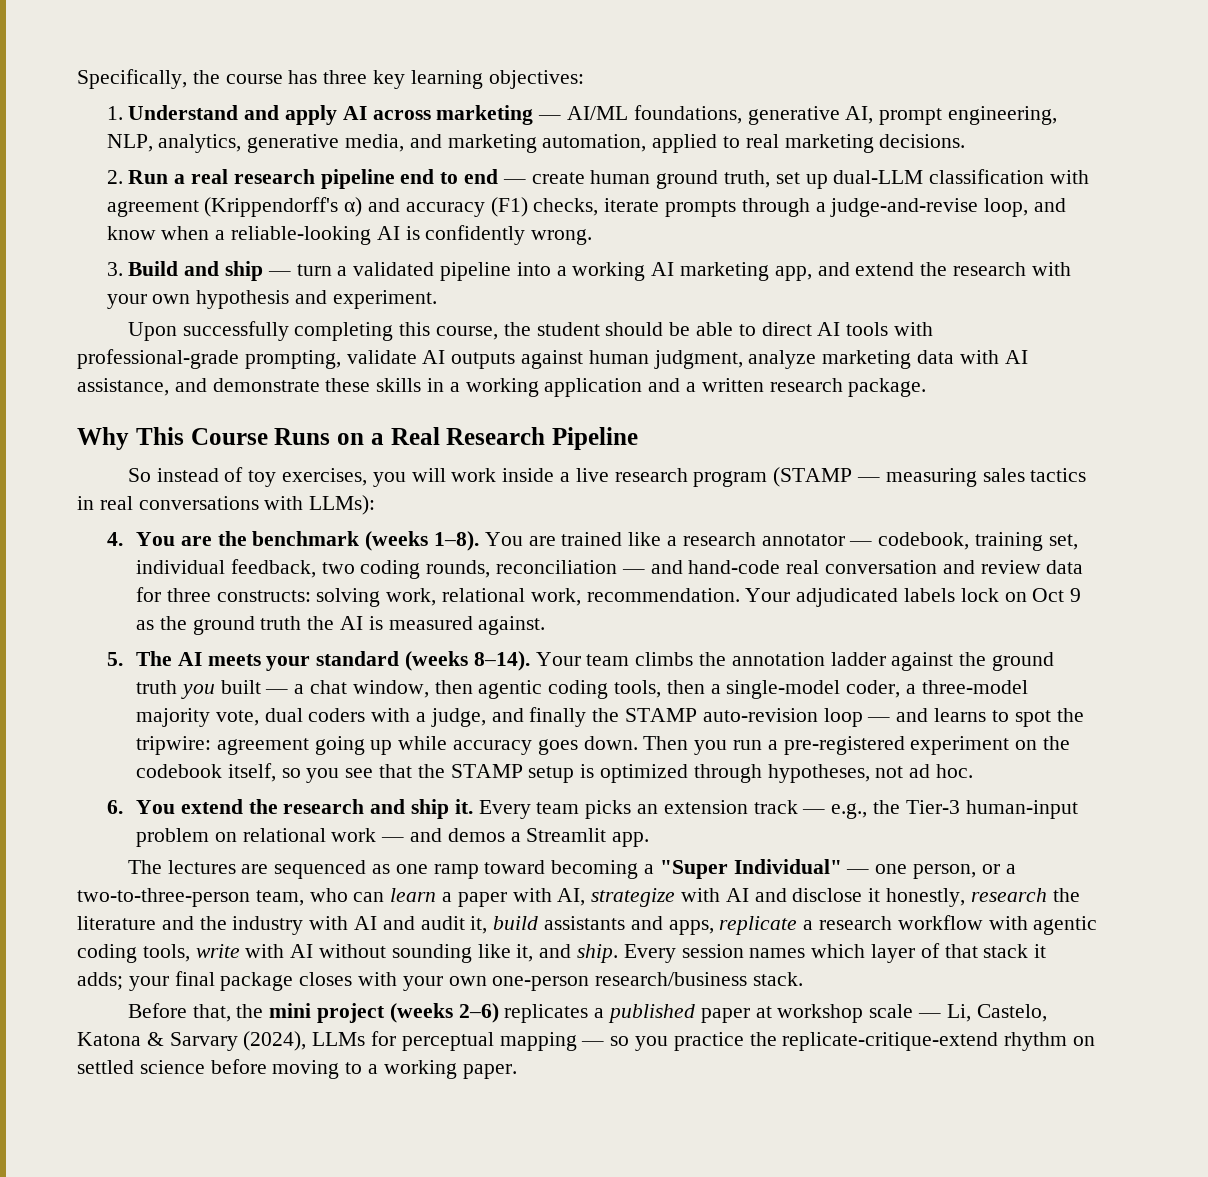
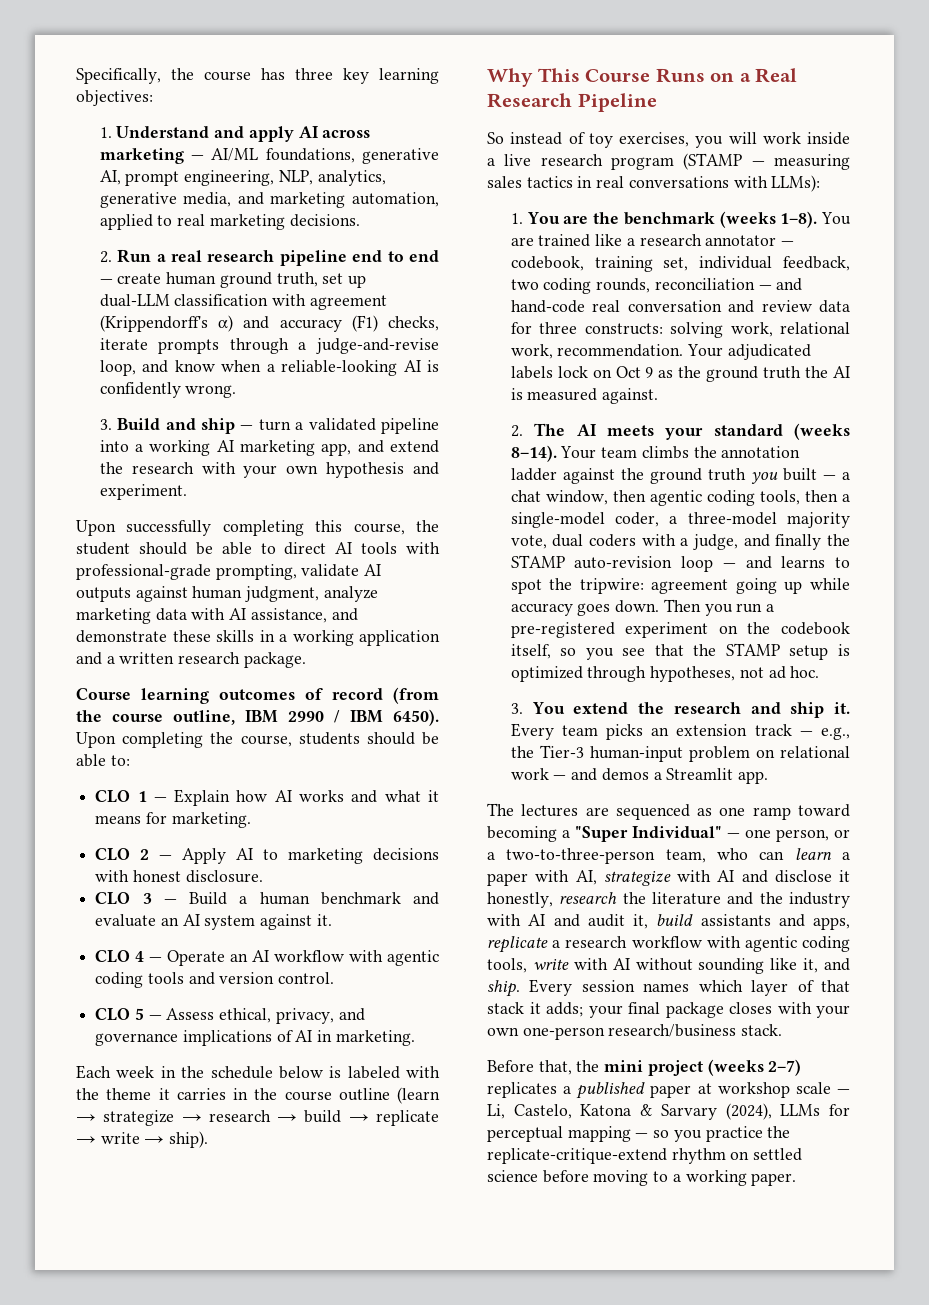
(927, 387) none -> [76,687,439,704] [76,709,439,726] [76,732,439,748] [76,754,130,767] [95,789,439,806] [95,812,251,828] [95,848,440,864] [95,870,263,883] [95,892,439,905] [95,914,332,930] [95,950,439,966] [95,972,335,988] [95,1008,365,1024] [95,1030,415,1046] [76,1065,440,1079] [76,1087,440,1104] [76,1110,439,1126] [76,1131,209,1148] // Course learning outcomes of record (from the course outline, IBM 2990 / IBM 6450). Upon completing the course, students should be able to: // CLO 1 — Explain how AI works and what it means for marketing. // CLO 2 — Apply AI to marketing decisions with honest disclosure. // CLO 3 — Build a human benchmark and evaluate an AI system against it. // CLO 4 — Operate an AI workflow with agentic coding tools and version control. // CLO 5 — Assess ethical, privacy, and governance implications of AI in marketing. // Each week in the schedule below is labeled with the theme it carries in the course outline (learn → strategize → research → build → replicate → write → ship).
[106,532,123,546] 4. -> [510,213,523,224] 1.
[106,652,123,666] 5. -> [510,425,523,437] 2.
[106,800,123,814] 6. -> [510,703,523,714] 3.
[458,1003,499,1023] 2–6) -> [768,1059,802,1076] 2–7)

